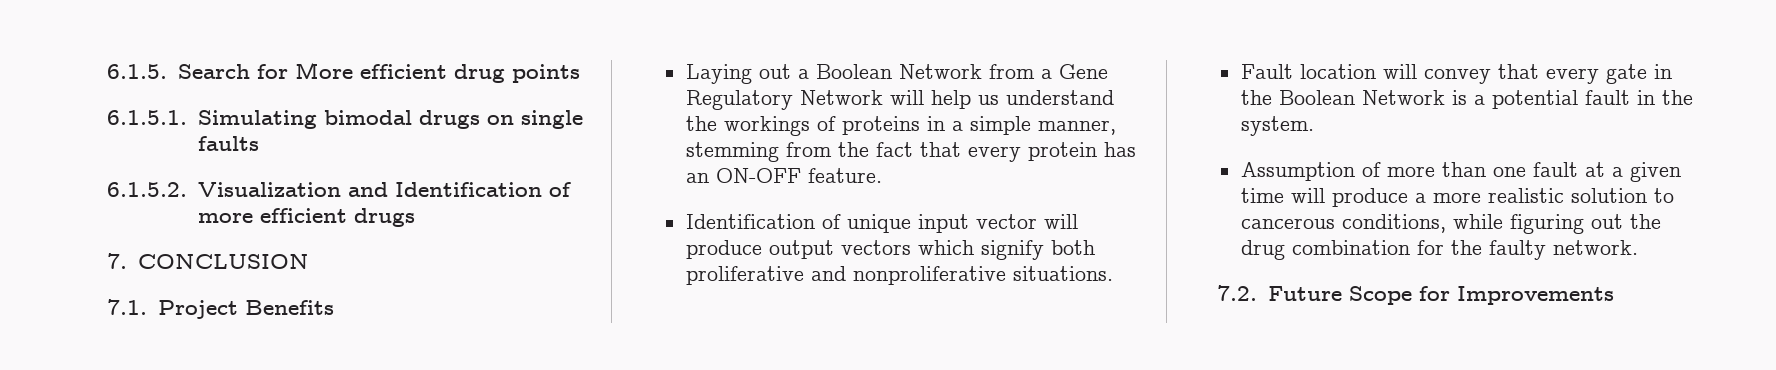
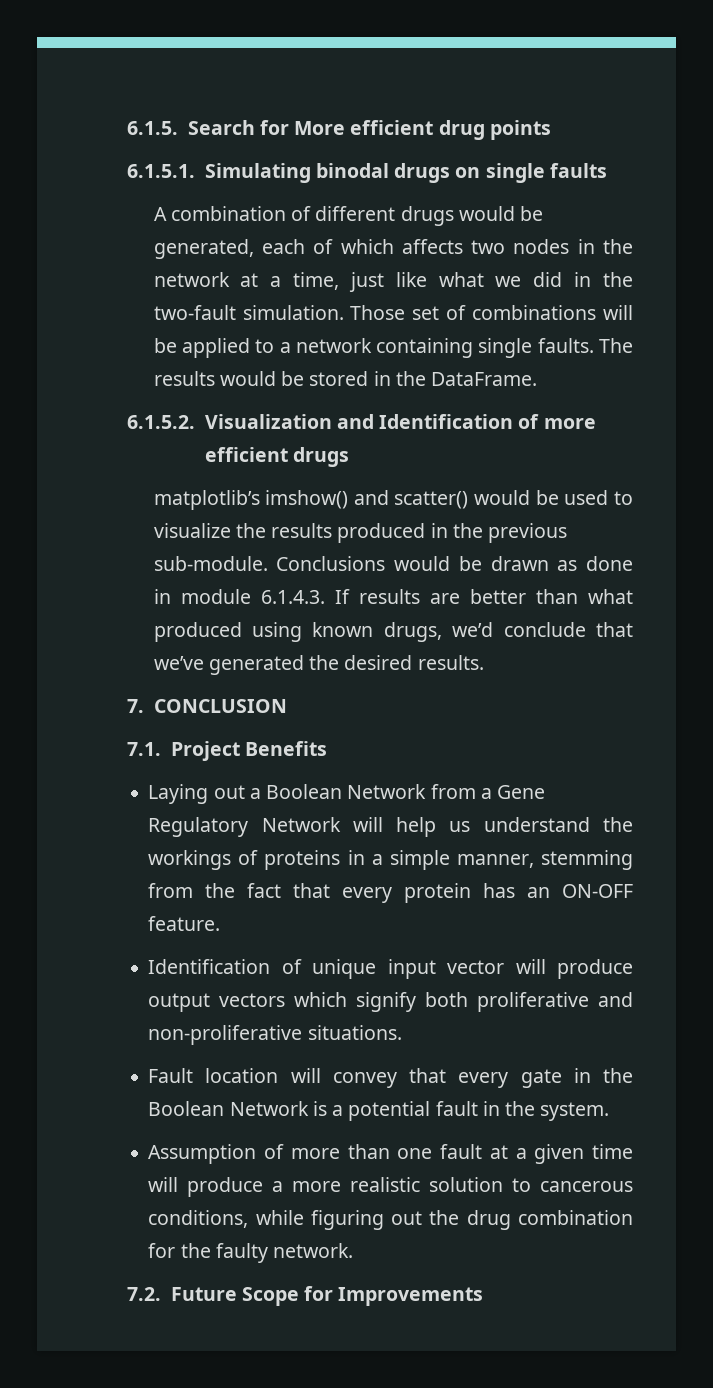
[323,110,412,125] bimodal -> [315,163,389,178] binodal
(259, 143) none -> [153,206,544,226] [153,239,634,259] [153,272,633,292] [153,305,633,320] [153,338,634,358] [153,371,538,386] // A combination of different drugs would be generated, each of which affects two nodes in the network at a time, just like what we did in the two-fault simulation. Those set of combinations will be applied to a network containing single faults. The results would be stored in the DataFrame.
(415, 217) none -> [153,490,633,510] [153,523,568,543] [153,556,633,571] [153,589,634,604] [153,622,633,642] [153,655,484,675] // matplotlib’s imshow() and scatter() would be used to visualize the results produced in the previous sub-module. Conclusions would be drawn as done in module 6.1.4.3. If results are better than what produced using known drugs, we’d conclude that we’ve generated the desired results.
[852,266,1006,285] nonproliferative -> [148,1025,303,1045] non-proliferative

